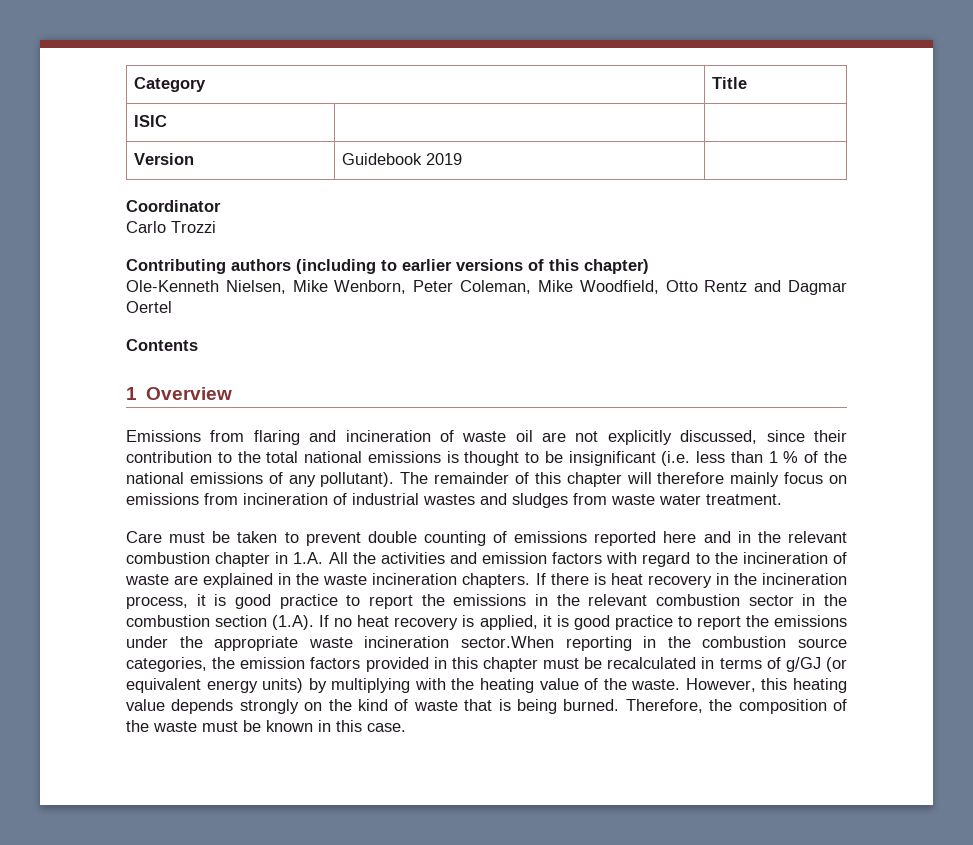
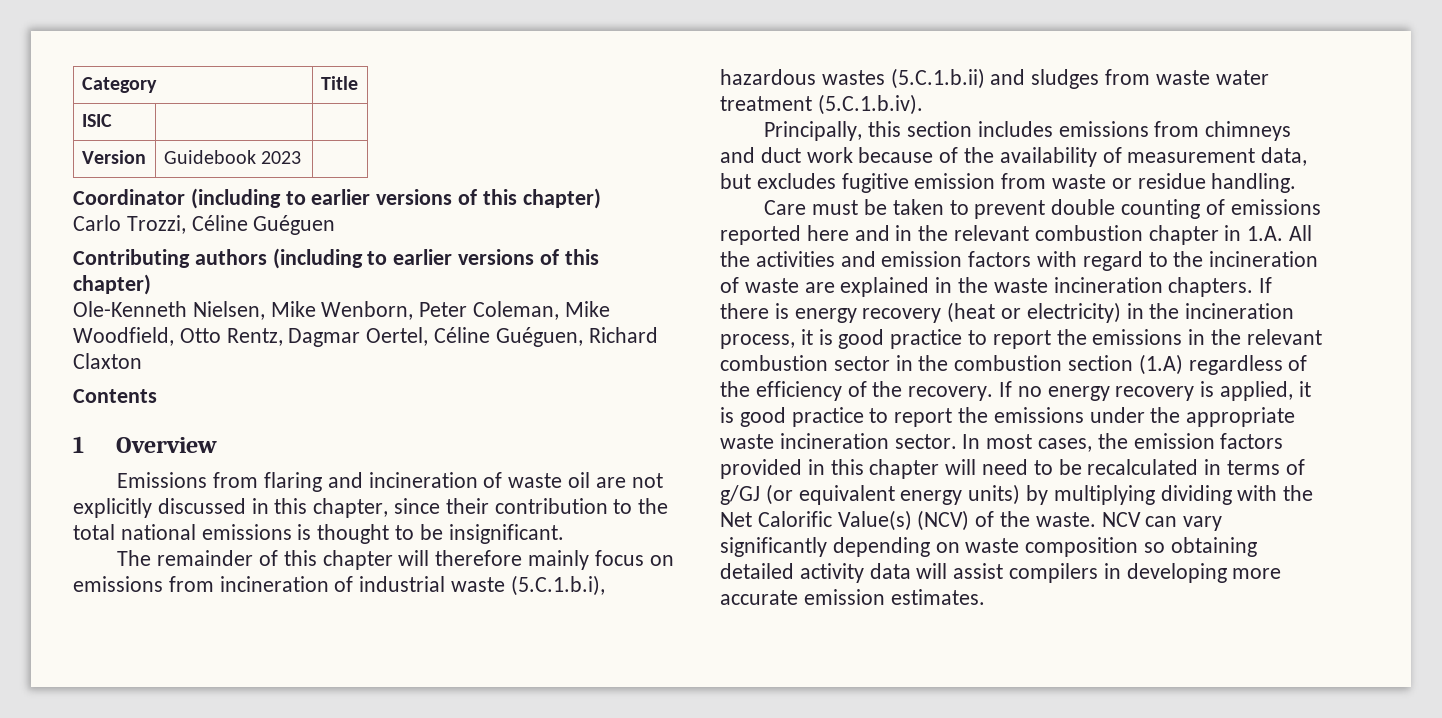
[426,153,463,165] 2019 -> [260,151,301,164] 2023
[126,221,216,233] // Carlo Trozzi -> [190,188,601,209] [73,215,336,235] (including to earlier versions of this chapter) // Carlo Trozzi, Céline Guéguen
[704,280,848,295] [126,301,172,313] Rentz and Dagmar Oertel -> [226,327,658,347] [73,353,142,369] Rentz, Dagmar Oertel, Céline Guéguen, Richard Claxton
[680,430,758,444] discussed, -> [157,498,389,518] discussed in this chapter,
[568,451,847,466] [126,472,395,487] insignificant (i.e. less than 1 % of the national emissions of any pollutant). -> [448,524,564,544] insignificant. //
[423,494,475,505] wastes -> [451,575,605,596] [720,68,985,89] waste (5.C.1.b.i), hazardous wastes (5.C.1.b.ii)
[706,494,782,505] treatment. -> [720,94,923,115] [764,121,1292,141] [720,147,1308,167] [720,173,1297,193] treatment (5.C.1.b.iv). // Principally, this section includes emissions from chimneys and duct work because of the availability of measurement data, but excludes fugitive emission from waste or residue handling.
[610,573,712,588] heat recovery -> [794,302,1121,323] energy recovery (heat or electricity)
[272,615,315,630] (1.A). -> [1138,354,1308,375] [720,381,994,401] (1.A) regardless of the efficiency of the recovery.
[357,615,390,627] heat -> [1047,386,1110,401] energy
[461,636,848,651] [126,657,207,672] sector.When reporting in the combustion source categories, -> [894,434,1093,452] sector. In most cases,
[543,658,580,669] must -> [945,459,1053,475] will need to
(411, 685) none -> [1160,485,1232,505] dividing
[480,678,847,693] [126,699,847,714] [126,720,406,732] heating value of the waste. However, this heating value depends strongly on the kind of waste that is being burned. Therefore, the composition of the waste must be known in this case. -> [720,510,1223,531] [720,537,1257,557] [720,563,1282,583] [720,589,985,605] Net Calorific Value(s) (NCV) of the waste. NCV can vary significantly depending on waste composition so obtaining detailed activity data will assist compilers in developing more accurate emission estimates.

